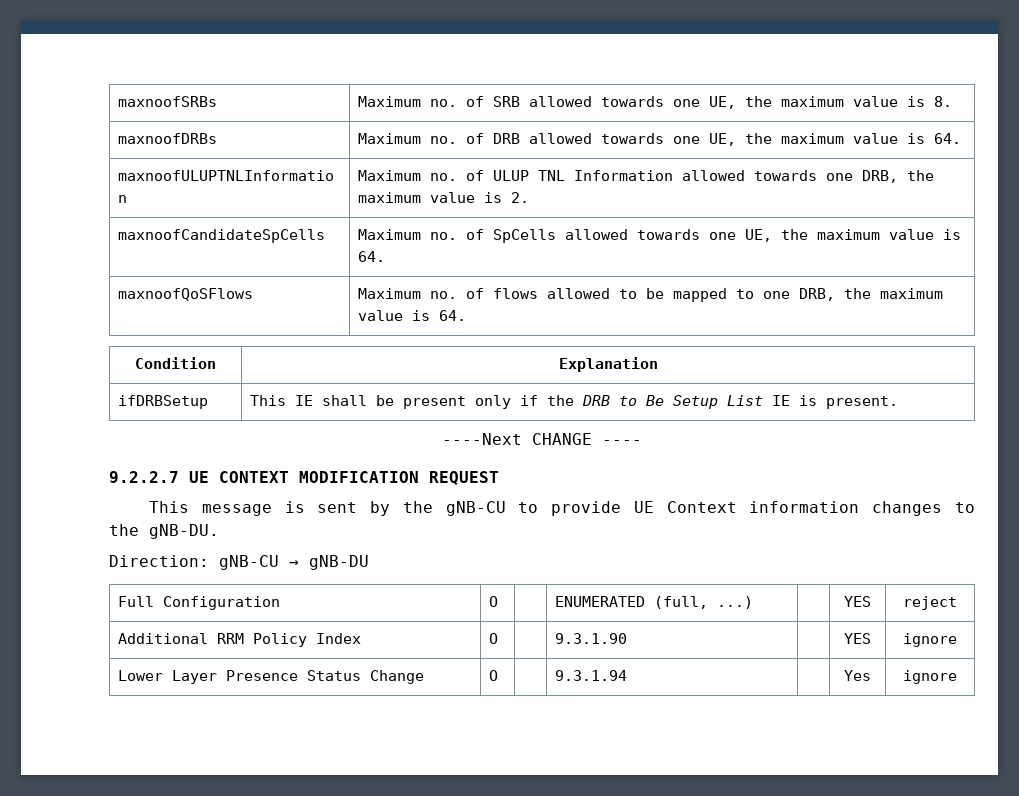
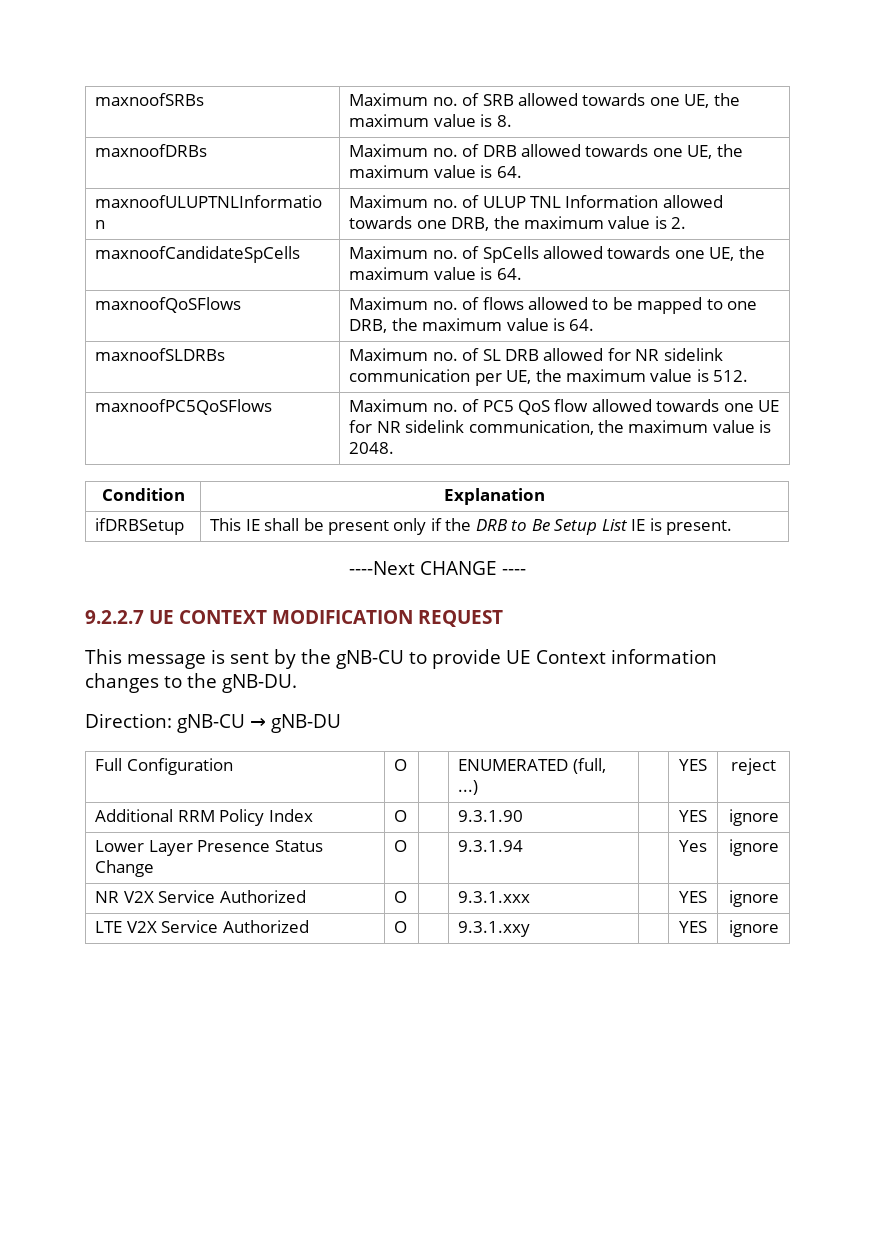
(467, 315) none -> [95,348,226,361] [349,348,723,361] [349,369,749,386] [95,399,273,415] [349,399,780,415] [349,420,772,435] [349,442,395,454] // maxnoofSLDRBs | Maximum no. of SL DRB allowed for NR sidelink communication per UE, the maximum value is 512. // maxnoofPC5QoSFlows | Maximum no. of PC5 QoS flow allowed towards one UE for NR sidelink communication, the maximum value is 2048.
(957, 677) none -> [95,890,306,903] [394,891,408,903] [458,891,531,903] [679,891,707,903] [728,890,779,907] [95,920,309,933] [394,921,408,933] [458,921,531,937] [679,921,707,933] [728,920,779,937] // NR V2X Service Authorized | O | | 9.3.1.xxx | | YES | ignore // LTE V2X Service Authorized | O | | 9.3.1.xxy | | YES | ignore

